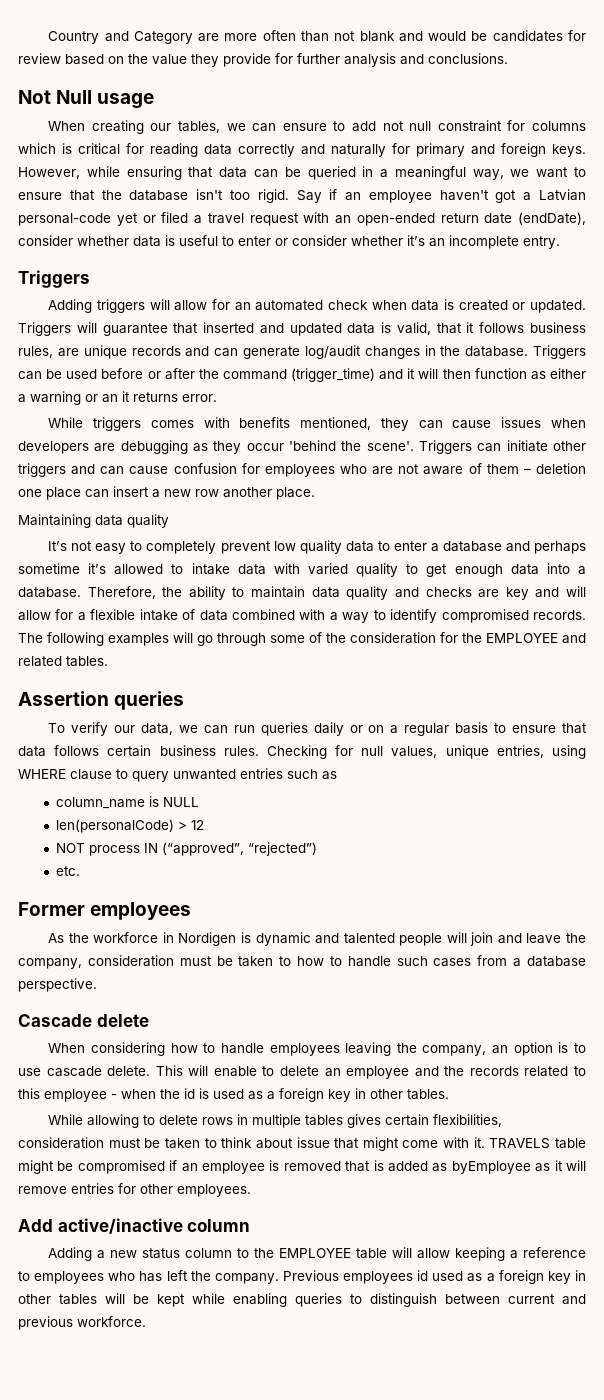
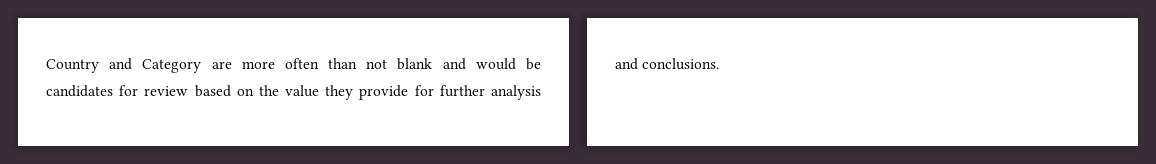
[18,90,155,109] [48,120,587,134] [18,143,586,157] [18,166,586,180] [18,189,586,203] [18,212,586,226] [18,235,560,249] [18,270,90,288] [48,299,587,313] [18,322,586,336] [18,345,586,359] [18,368,586,382] [18,391,217,405] [48,417,586,431] [18,440,586,454] [18,463,587,477] [18,486,315,500] [18,514,169,528] [48,540,586,554] [18,563,586,577] [18,586,587,600] [18,609,587,623] [18,632,586,646] [18,656,108,667] [18,691,185,710] [48,722,587,736] [18,745,586,759] [18,768,337,782] [56,796,200,809] [56,819,205,833] [56,842,318,856] [56,866,81,876] [18,902,192,920] [48,932,586,946] [18,955,587,969] [18,978,97,992] [18,1014,149,1027] [48,1042,586,1056] [18,1065,586,1079] [18,1088,449,1102] [48,1114,503,1128] [18,1137,587,1151] [18,1160,586,1174] [18,1183,251,1197] [18,1218,251,1234] [48,1247,586,1261] [18,1270,586,1284] [18,1293,586,1307] [18,1316,146,1330] // Not Null usage // When creating our tables, we can ensure to add not null constraint for columns which is critical for reading data correctly and naturally for primary and foreign keys. However, while ensuring that data can be queried in a meaningful way, we want to ensure that the database isn't too rigid. Say if an employee haven't got a Latvian personal-code yet or filed a travel request with an open-ended return date (endDate), consider whether data is useful to enter or consider whether it’s an incomplete entry. // Triggers // Adding triggers will allow for an automated check when data is created or updated. Triggers will guarantee that inserted and updated data is valid, that it follows business rules, are unique records and can generate log/audit changes in the database. Triggers can be used before or after the command (trigger_time) and it will then function as either a warning or an it returns error. // While triggers comes with benefits mentioned, they can cause issues when developers are debugging as they occur 'behind the scene'. Triggers can initiate other triggers and can cause confusion for employees who are not aware of them – deletion one place can insert a new row another place. // Maintaining data quality // It’s not easy to completely prevent low quality data to enter a database and perhaps sometime it’s allowed to intake data with varied quality to get enough data into a database. Therefore, the ability to maintain data quality and checks are key and will allow for a flexible intake of data combined with a way to identify compromised records. The following examples will go through some of the consideration for the EMPLOYEE and related tables. // Assertion queries // To verify our data, we can run queries daily or on a regular basis to ensure that data follows certain business rules. Checking for null values, unique entries, using WHERE clause to query unwanted entries such as // column_name is NULL // len(personalCode) > 12 // NOT process IN (“approved”, “rejected”) // etc. // Former employees // As the workforce in Nordigen is dynamic and talented people will join and leave the company, consideration must be taken to how to handle such cases from a database perspective. // Cascade delete // When considering how to handle employees leaving the company, an option is to use cascade delete. This will enable to delete an employee and the records related to this employee - when the id is used as a foreign key in other tables. // While allowing to delete rows in multiple tables gives certain flexibilities, consideration must be taken to think about issue that might come with it. TRAVELS table might be compromised if an employee is removed that is added as byEmployee as it will remove entries for other employees. // Add active/inactive column // Adding a new status column to the EMPLOYEE table will allow keeping a reference to employees who has left the company. Previous employees id used as a foreign key in other tables will be kept while enabling queries to distinguish between current and previous workforce. -> (720, 64) none

